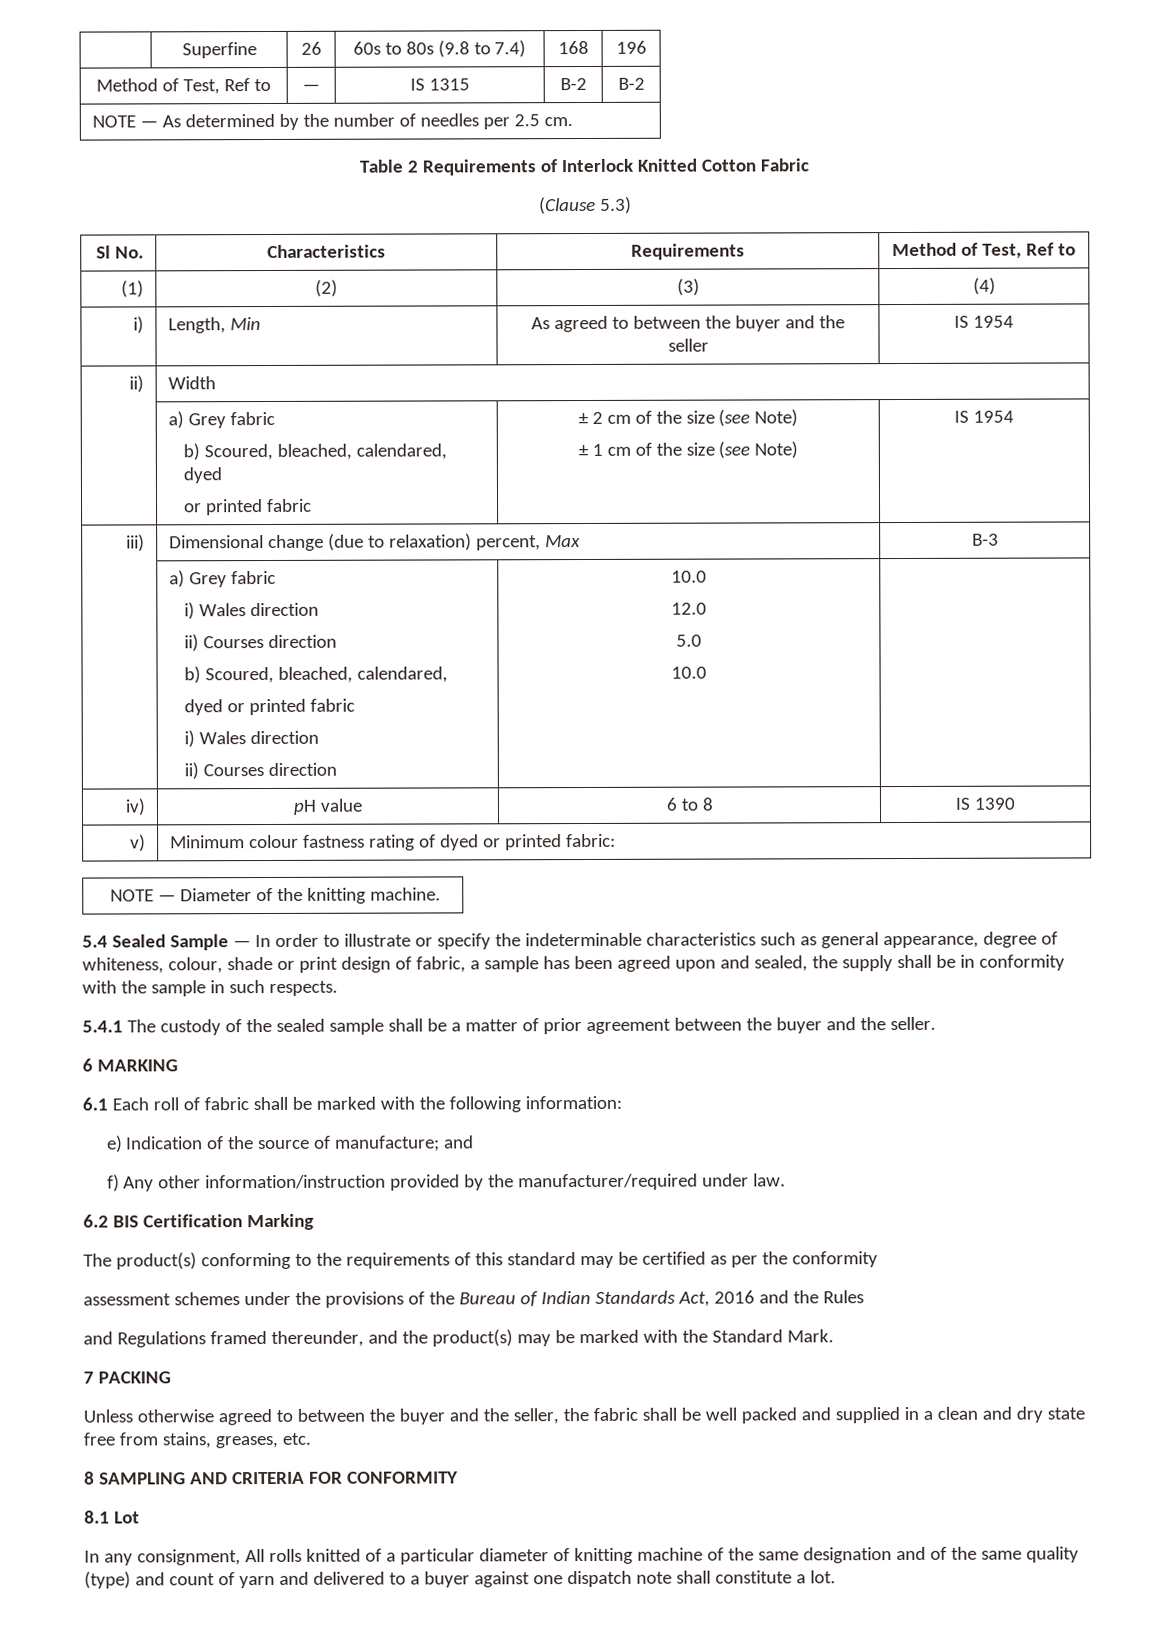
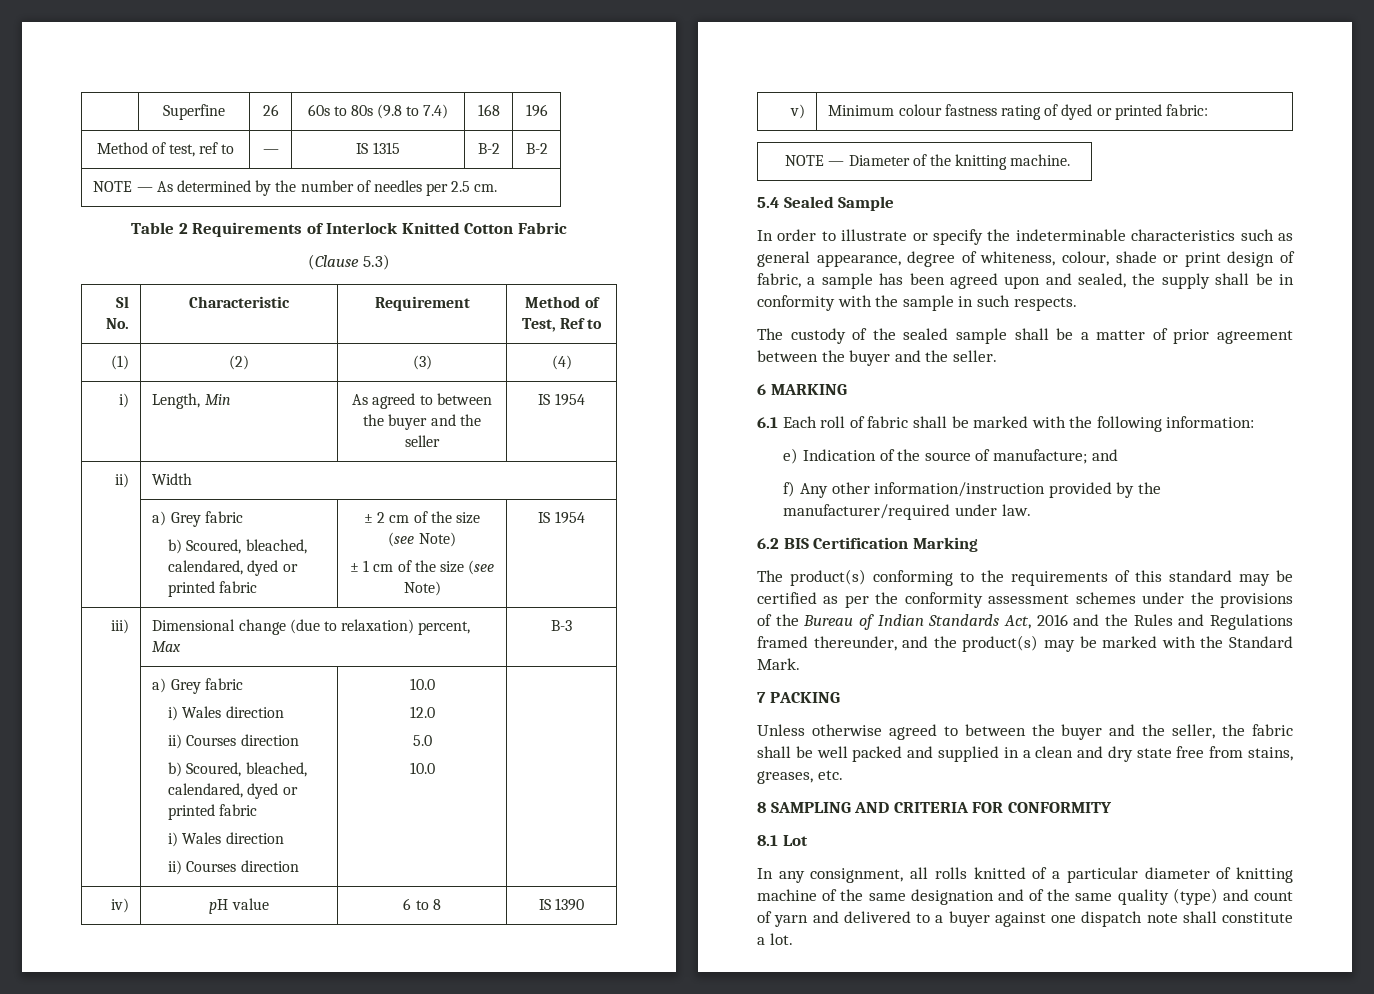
[183,78,250,95] Test, Ref -> [169,142,219,157] test, ref
[267,244,386,259] [631,243,745,260] Characteristics | Requirements -> [189,296,290,308] [374,296,470,311] Characteristic | Requirement
(222, 475) // -> (279, 568) none
(448, 674) // -> (244, 790) none
[232,940,251,948] — -> (895, 203) //
[82,1020,123,1033] 5.4.1 -> (1077, 304) none
(878, 1259) // -> (983, 600) none
(864, 1297) // -> (1173, 620) none
[244,1549,265,1563] All -> [910,867,929,879] all

